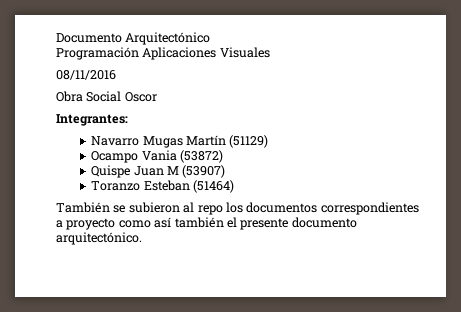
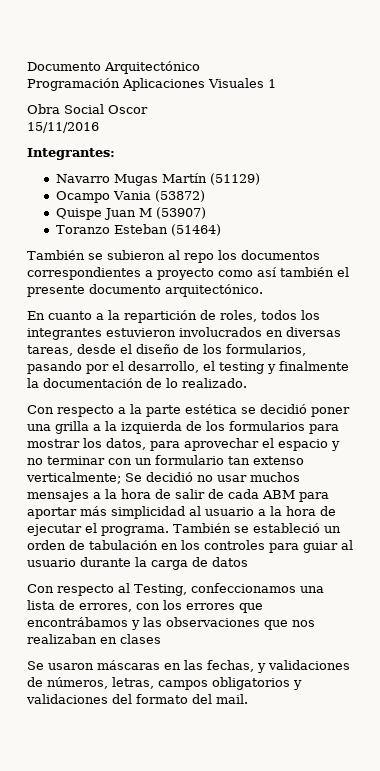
[56,70,116,80] // 08/11/2016 -> [268,79,276,88] 1
(157, 97) none -> [27,122,99,133] // 15/11/2016
(142, 238) none -> [27,310,320,323] [27,327,341,340] [27,344,306,356] [27,361,349,374] [27,378,247,388] [27,404,350,417] [27,421,339,434] [27,438,340,451] [27,455,304,465] [26,472,300,484] [27,489,329,502] [27,506,336,519] [27,523,341,536] [27,540,353,553] [27,557,248,570] [27,583,324,596] [27,600,263,613] [27,617,315,630] [27,634,161,644] [27,660,350,673] [27,677,302,690] [26,694,248,704] // En cuanto a la repartición de roles, todos los integrantes estuvieron involucrados en diversas tareas, desde el diseño de los formularios, pasando por el desarrollo, el testing y finalmente la documentación de lo realizado. // Con respecto a la parte estética se decidió poner una grilla a la izquierda de los formularios para mostrar los datos, para aprovechar el espacio y no terminar con un formulario tan extenso verticalmente; Se decidió no usar muchos mensajes a la hora de salir de cada ABM para aportar más simplicidad al usuario a la hora de ejecutar el programa. También se estableció un orden de tabulación en los controles para guiar al usuario durante la carga de datos // Con respecto al Testing, confeccionamos una lista de errores, con los errores que encontrábamos y las observaciones que nos realizaban en clases // Se usaron máscaras en las fechas, y validaciones de números, letras, campos obligatorios y validaciones del formato del mail.

